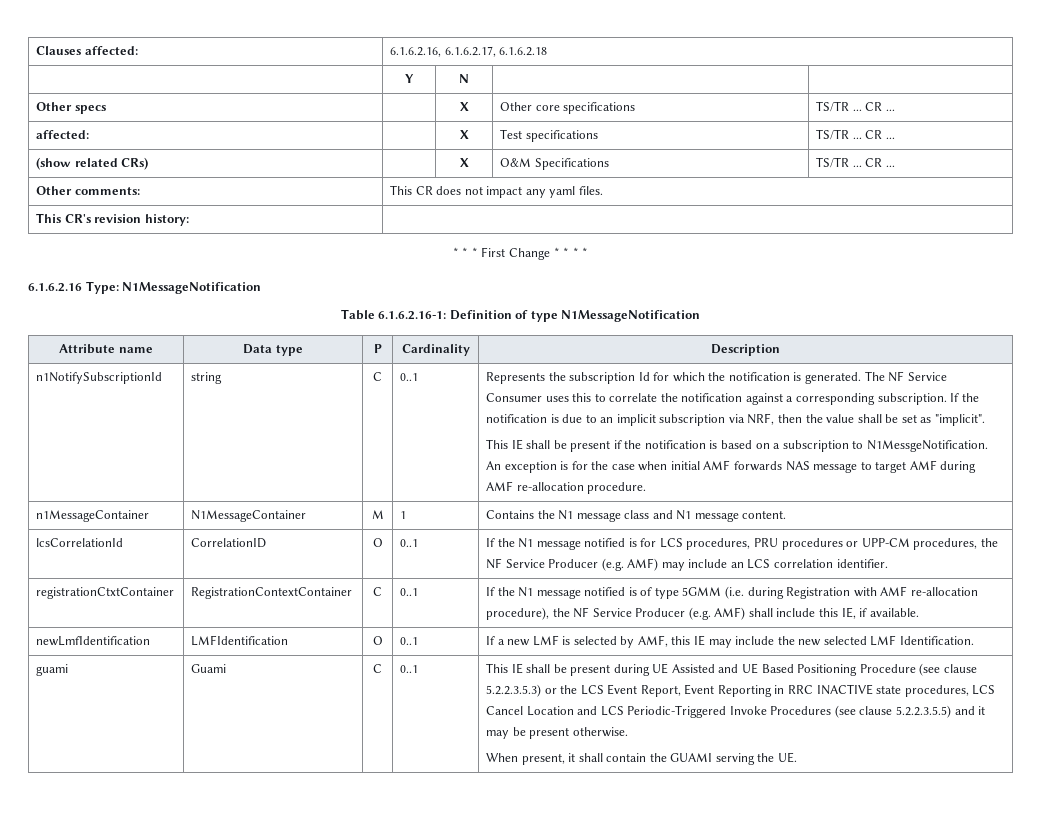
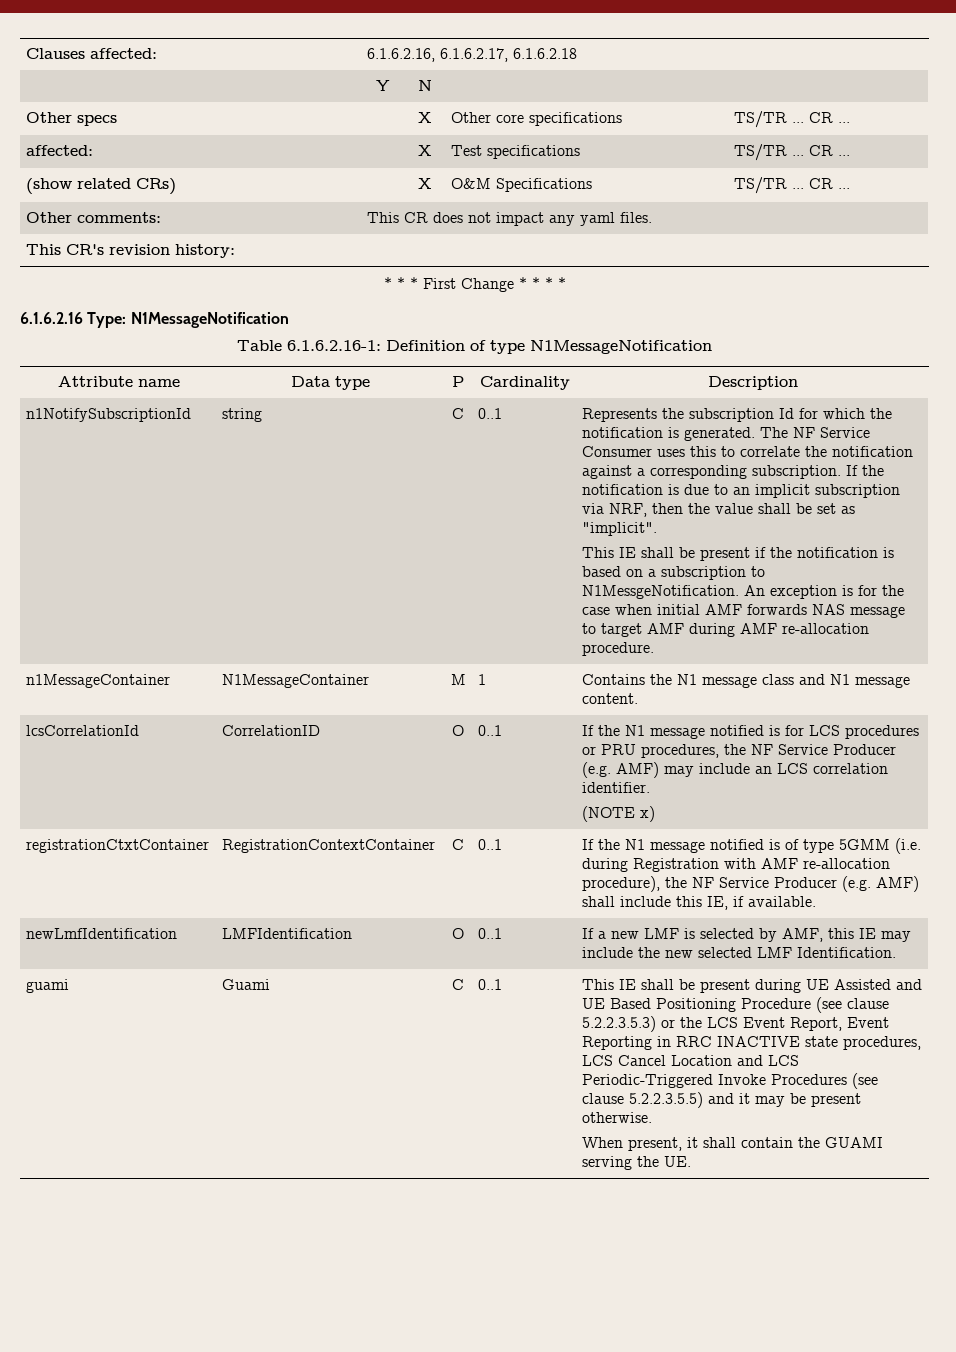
[686,538,778,550] procedures, PRU -> (841, 730) none
[861,538,910,547] UPP-CM -> [601,744,637,755] PRU
(888, 563) none -> [582,806,656,822] // (NOTE x)

